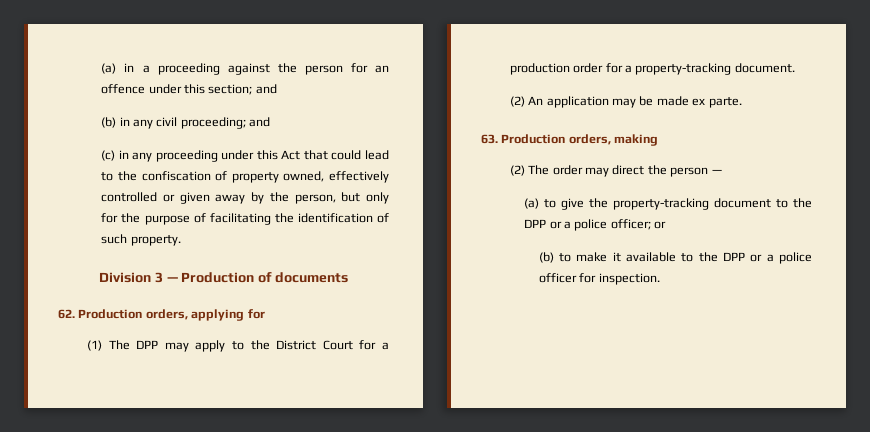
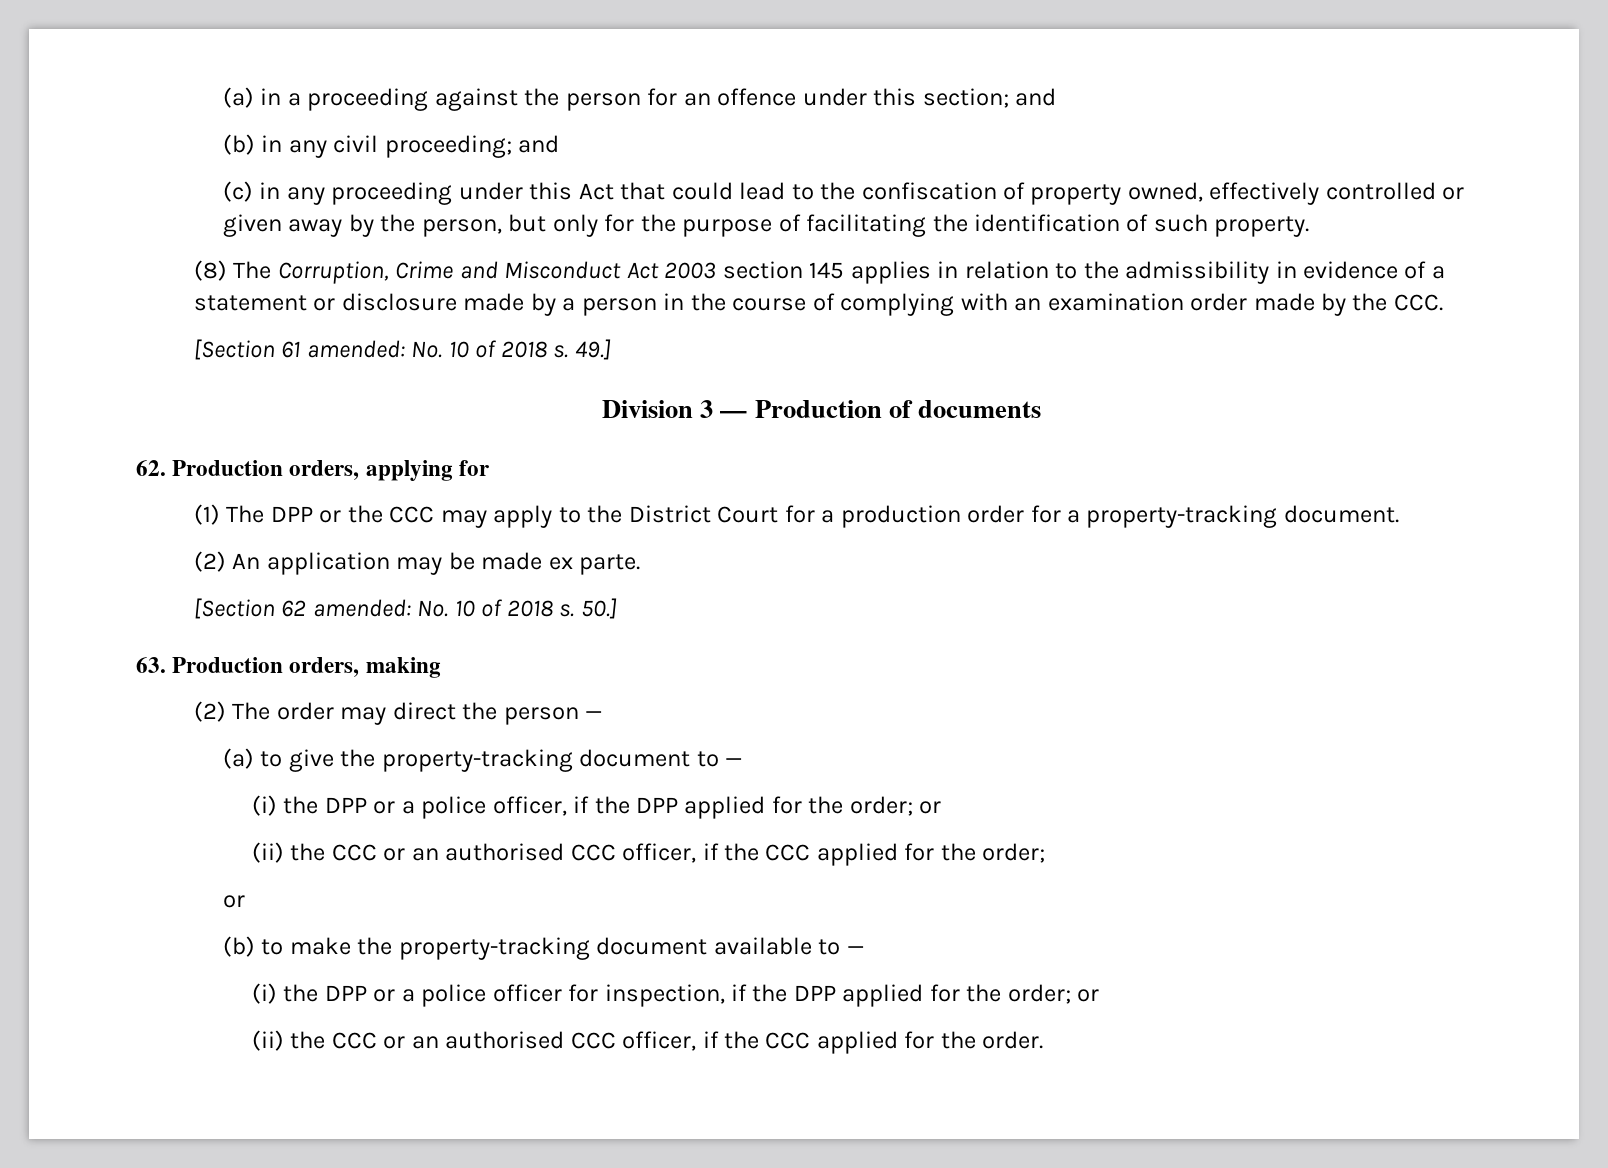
(181, 240) none -> [193,260,1445,284] [193,293,1443,316] [193,339,611,360] // (8) The Corruption, Crime and Misconduct Act 2003 section 145 applies in relation to the admissibility in evidence of a statement or disclosure made by a person in the course of complying with an examination order made by the CCC. // [Section 61 amended: No. 10 of 2018 s. 49.]
(159, 344) none -> [319,505,435,523] or the CCC
(742, 102) none -> [193,598,617,619] // [Section 62 amended: No. 10 of 2018 s. 50.]
[793,198,812,208] [524,219,667,231] [538,252,694,263] the DPP or a police officer; or // (b) to make it available to -> [725,758,743,766] [251,795,942,819] [251,842,1046,866] [222,895,245,908] [222,936,864,960] [251,983,277,1004] — // (i) the DPP or a police officer, if the DPP applied for the order; or // (ii) the CCC or an authorised CCC officer, if the CCC applied for the order; // or // (b) to make the property-tracking document available to — // (i)
[598,273,660,285] inspection. -> [604,984,1100,1007] [251,1030,1044,1054] inspection, if the DPP applied for the order; or // (ii) the CCC or an authorised CCC officer, if the CCC applied for the order.

